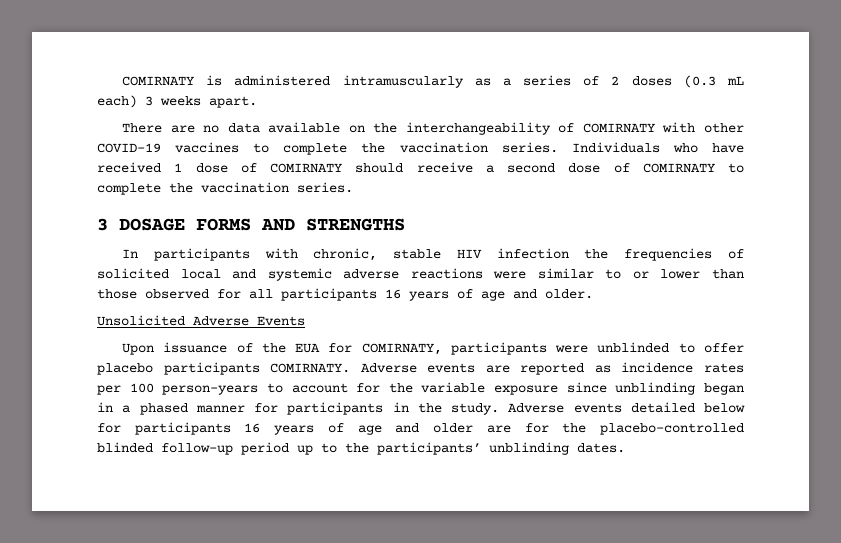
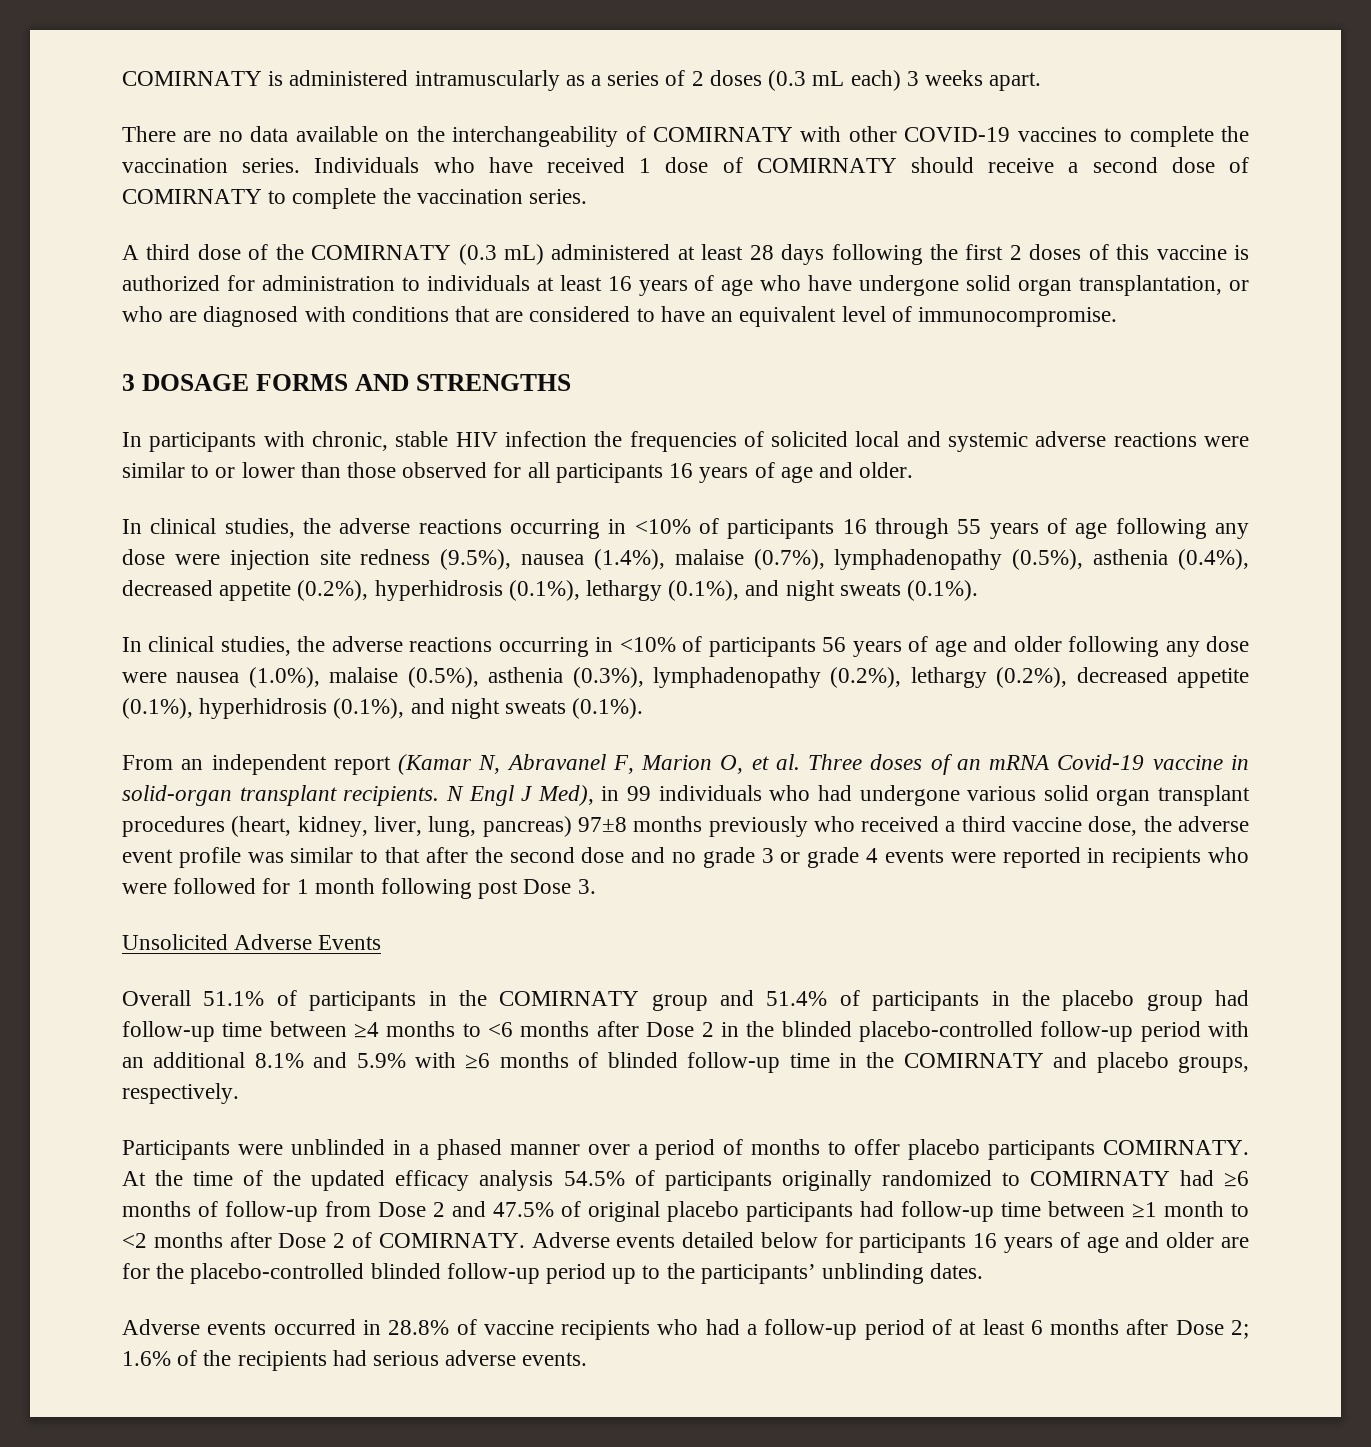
(353, 187) none -> [122,244,1249,265] [122,275,1250,296] [122,306,1117,327] // A third dose of the COMIRNATY (0.3 mL) administered at least 28 days following the first 2 doses of this vaccine is authorized for administration to individuals at least 16 years of age who have undergone solid organ transplantation, or who are diagnosed with conditions that are considered to have an equivalent level of immunocompromise.
[97,315,305,326] [122,342,670,355] Unsolicited Adverse Events // Upon issuance of the EUA for COMIRNATY, participants were unblinded -> [122,518,1250,539] [122,549,1249,570] [122,580,979,601] [122,636,1250,657] [122,667,1249,688] [122,698,644,719] [122,754,1250,775] [122,785,1250,806] [122,816,1249,837] [122,847,1250,868] [122,878,596,899] [122,934,382,950] [122,990,1249,1011] [122,1021,1250,1042] [122,1052,1249,1073] [122,1083,239,1104] [122,1139,821,1160] In clinical studies, the adverse reactions occurring in <10% of participants 16 through 55 years of age following any dose were injection site redness (9.5%), nausea (1.4%), malaise (0.7%), lymphadenopathy (0.5%), asthenia (0.4%), decreased appetite (0.2%), hyperhidrosis (0.1%), lethargy (0.1%), and night sweats (0.1%). // In clinical studies, the adverse reactions occurring in <10% of participants 56 years of age and older following any dose were nausea (1.0%), malaise (0.5%), asthenia (0.3%), lymphadenopathy (0.2%), lethargy (0.2%), decreased appetite (0.1%), hyperhidrosis (0.1%), and night sweats (0.1%). // From an independent report (Kamar N, Abravanel F, Marion O, et al. Three doses of an mRNA Covid-19 vaccine in solid-organ transplant recipients. N Engl J Med), in 99 individuals who had undergone various solid organ transplant procedures (heart, kidney, liver, lung, pancreas) 97±8 months previously who received a third vaccine dose, the adverse event profile was similar to that after the second dose and no grade 3 or grade 4 events were reported in recipients who were followed for 1 month following post Dose 3. // Unsolicited Adverse Events // Overall 51.1% of participants in the COMIRNATY group and 51.4% of participants in the placebo group had follow-up time between ≥4 months to <6 months after Dose 2 in the blinded placebo-controlled follow-up period with an additional 8.1% and 5.9% with ≥6 months of blinded follow-up time in the COMIRNATY and placebo groups, respectively. // Participants were unblinded in a phased manner over a period of months
[360,362,744,375] [97,382,744,395] [97,402,499,415] Adverse events are reported as incidence rates per 100 person-years to account for the variable exposure since unblinding began in a phased manner for participants in the study. -> [122,1170,1249,1191] [122,1201,1249,1222] [122,1232,525,1248] At the time of the updated efficacy analysis 54.5% of participants originally randomized to COMIRNATY had ≥6 months of follow-up from Dose 2 and 47.5% of original placebo participants had follow-up time between ≥1 month to <2 months after Dose 2 of COMIRNATY.
(625, 448) none -> [122,1319,1249,1340] [122,1350,588,1371] // Adverse events occurred in 28.8% of vaccine recipients who had a follow-up period of at least 6 months after Dose 2; 1.6% of the recipients had serious adverse events.

